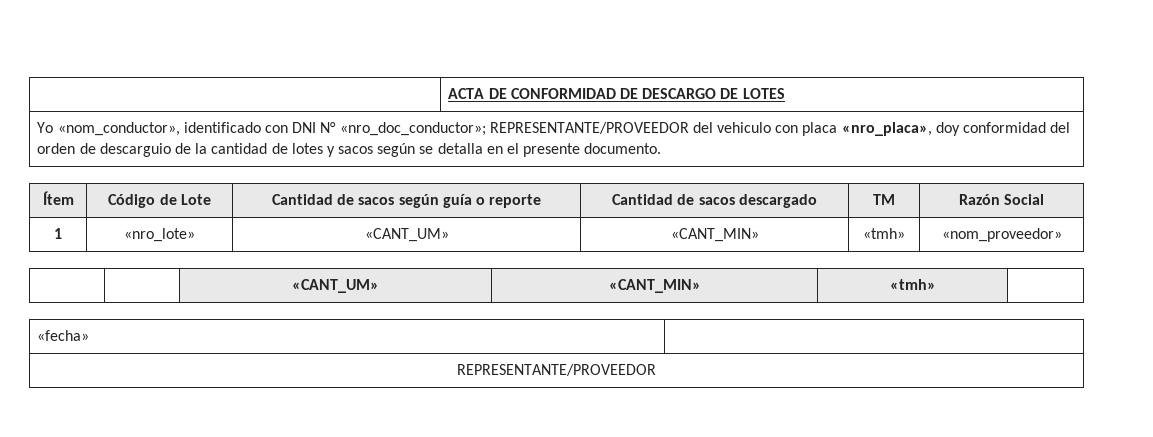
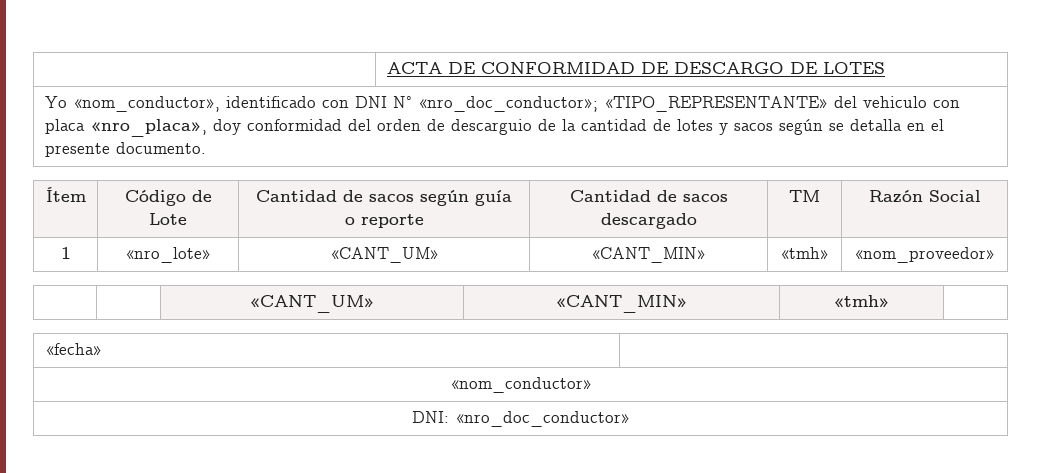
[489,122,689,134] REPRESENTANTE/PROVEEDOR -> [603,96,828,112] «TIPO_REPRESENTANTE»
[457,364,656,376] REPRESENTANTE/PROVEEDOR -> [449,377,592,393] [411,411,630,427] «nom_conductor» // DNI: «nro_doc_conductor»

